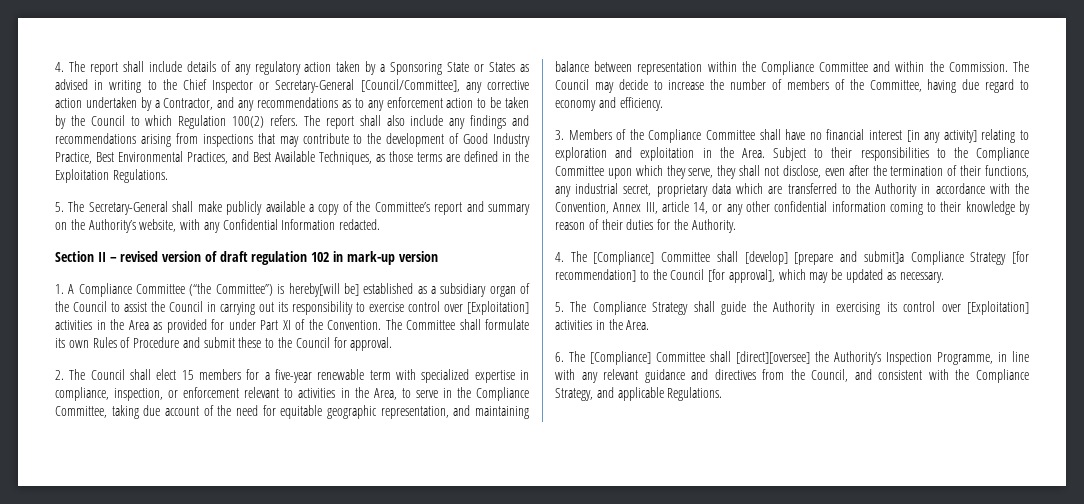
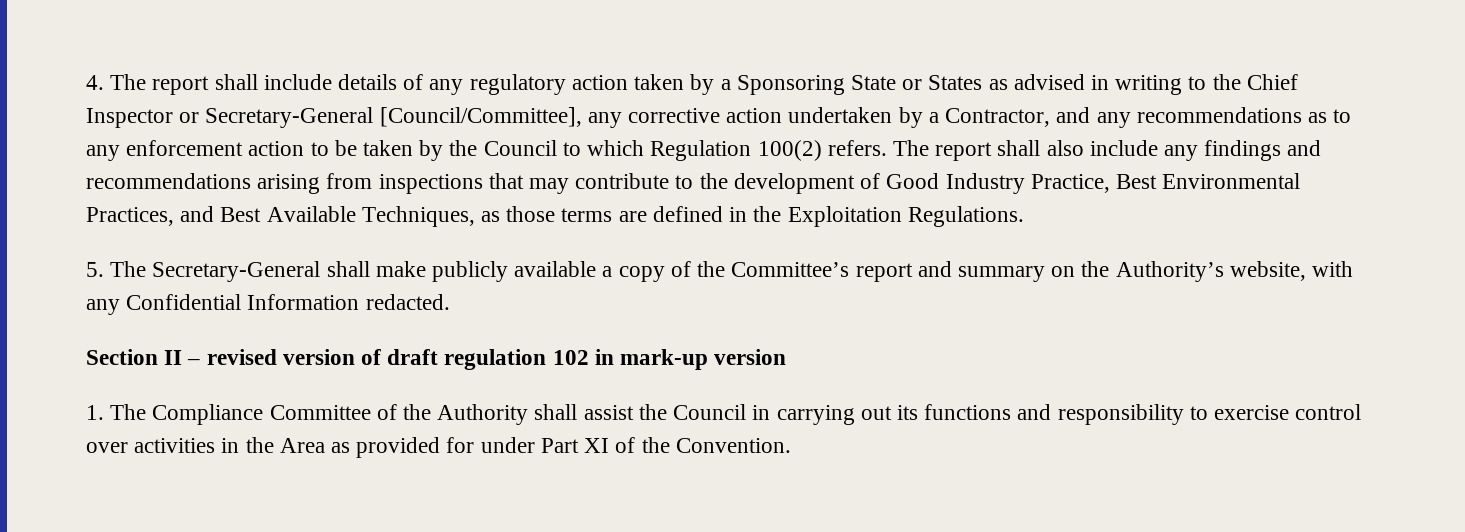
[68,283,530,297] [55,301,120,312] A Compliance Committee (“the Committee”) is hereby[will be] established as a subsidiary organ of the Council to -> [110,404,578,425] The Compliance Committee of the Authority shall
(288, 307) none -> [924,404,1052,420] functions and
[467,301,529,315] [Exploitation] -> (128, 447) none
[385,319,529,330] [55,337,393,351] [55,369,529,383] [55,387,529,401] [55,405,529,419] [555,61,1029,75] [555,79,1029,93] [555,97,663,111] [555,129,1029,143] [555,147,1029,161] [555,165,1029,179] [555,183,1029,197] [555,201,1030,215] [555,219,736,233] [555,251,1029,265] [555,269,944,283] [555,301,1029,315] [555,319,650,330] [555,351,1029,365] [555,369,1029,383] [555,387,723,401] The Committee shall formulate its own Rules of Procedure and submit these to the Council for approval. // 2. The Council shall elect 15 members for a five-year renewable term with specialized expertise in compliance, inspection, or enforcement relevant to activities in the Area, to serve in the Compliance Committee, taking due account of the need for equitable geographic representation, and maintaining balance between representation within the Compliance Committee and within the Commission. The Council may decide to increase the number of members of the Committee, having due regard to economy and efficiency. // 3. Members of the Compliance Committee shall have no financial interest [in any activity] relating to exploration and exploitation in the Area. Subject to their responsibilities to the Compliance Committee upon which they serve, they shall not disclose, even after the termination of their functions, any industrial secret, proprietary data which are transferred to the Authority in accordance with the Convention, Annex III, article 14, or any other confidential information coming to their knowledge by reason of their duties for the Authority. // 4. The [Compliance] Committee shall [develop] [prepare and submit]a Compliance Strategy [for recommendation] to the Council [for approval], which may be updated as necessary. // 5. The Compliance Strategy shall guide the Authority in exercising its control over [Exploitation] activities in the Area. // 6. The [Compliance] Committee shall [direct][oversee] the Authority’s Inspection Programme, in line with any relevant guidance and directives from the Council, and consistent with the Compliance Strategy, and applicable Regulations. -> (791, 445) none

